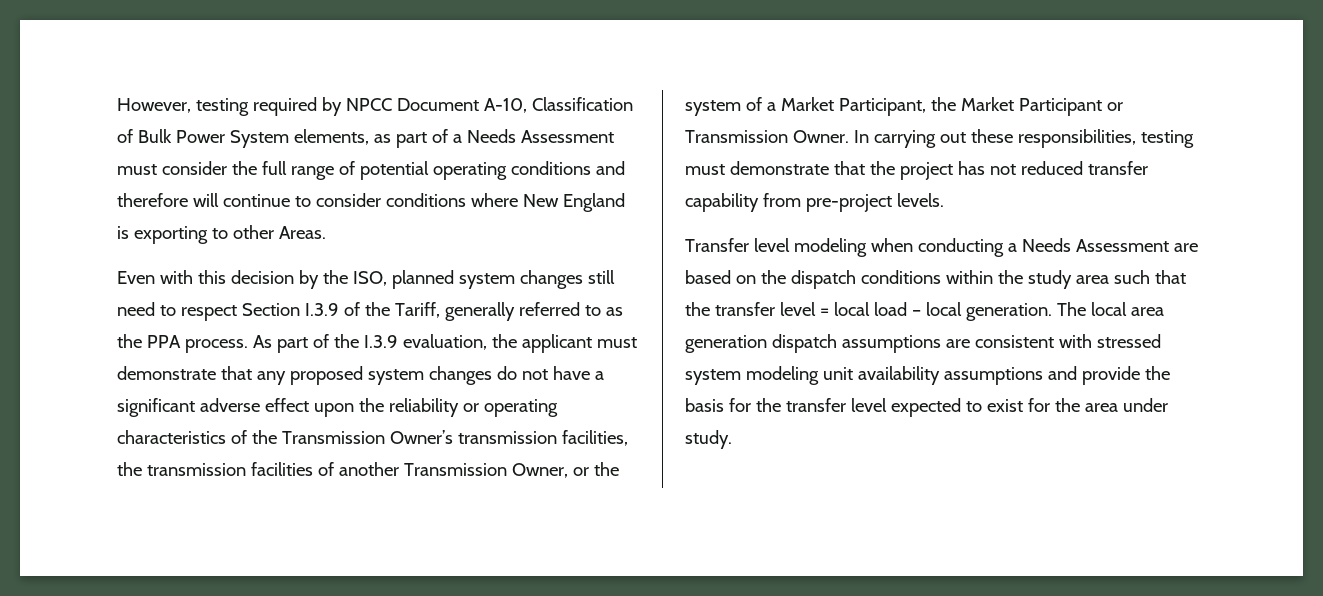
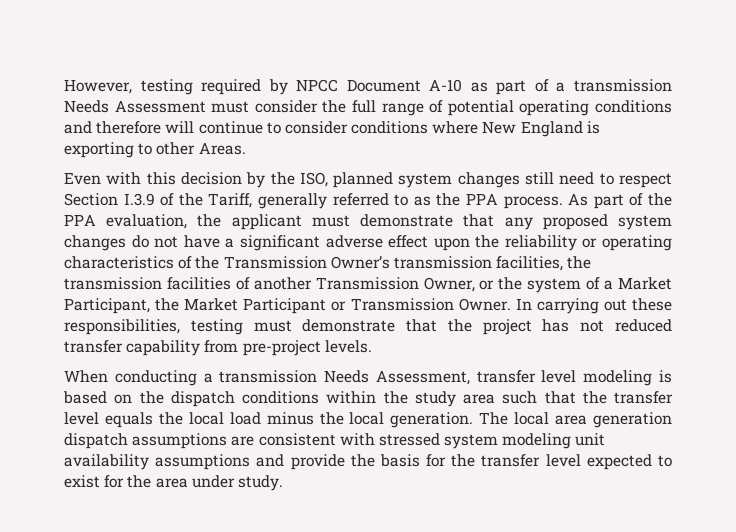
[483,97,633,113] [117,129,369,148] A-10, Classification of Bulk Power System elements, -> [429,79,463,92] A-10
(462, 138) none -> [574,79,673,92] transmission
[363,335,398,348] I.3.9 -> [64,214,96,226] PPA
[685,238,1198,257] Transfer level modeling when conducting a Needs Assessment are -> [64,370,672,386] When conducting a transmission Needs Assessment, transfer level modeling is
[819,302,921,316] = local load – -> [104,412,344,428] equals the local load minus the

